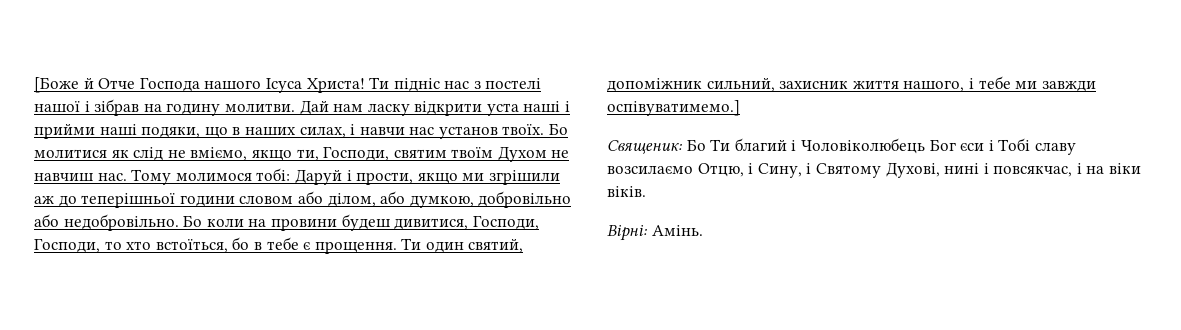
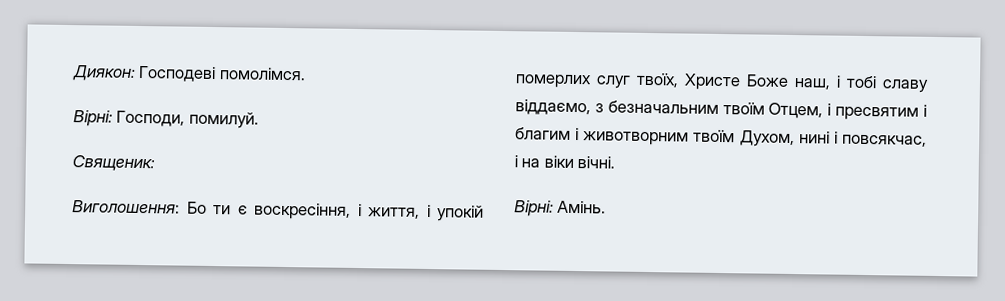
[34,77,542,93] [34,99,571,116] [34,123,569,139] [34,146,570,162] [34,168,560,185] [34,191,572,208] [34,214,539,231] [34,237,524,254] [607,76,1096,92] [607,100,740,116] [607,138,1076,155] [607,162,940,178] [Боже й Отче Господа нашого Ісуса Христа! Ти підніс нас з постелі нашої і зібрав на годину молитви. Дай нам ласку відкрити уста наші і прийми наші подяки, що в наших силах, і навчи нас установ твоїх. Бо молитися як слід не вміємо, якщо ти, Господи, святим твоїм Духом не навчиш нас. Тому молимося тобі: Даруй і прости, якщо ми згрішили аж до теперішньої години словом або ділом, або думкою, добровільно або недобровільно. Бо коли на провини будеш дивитися, Господи, Господи, то хто встоїться, бо в тебе є прощення. Ти один святий, допоміжник сильний, захисник життя нашого, і тебе ми завжди оспівуватимемо.] // Священик: Бо Ти благий і Чоловіколюбець Бог єси і Тобі славу возсилаємо Отцю, і Сину, і Святому Духові, -> [72,65,306,83] [73,110,259,129] [72,155,155,172] [72,200,484,222] [515,72,929,93] [515,99,927,121] [515,127,795,148] Диякон: Господеві помолімся. // Вірні: Господи, помилуй. // Священик: // Виголошення: Бо ти є воскресіння, і життя, і упокій померлих слуг твоїх, Христе Боже наш, і тобі славу віддаємо, з безначальним твоїм Отцем, і пресвятим і благим і животворним твоїм Духом,
[607,186,646,197] віків. -> [577,156,616,169] вічні.

